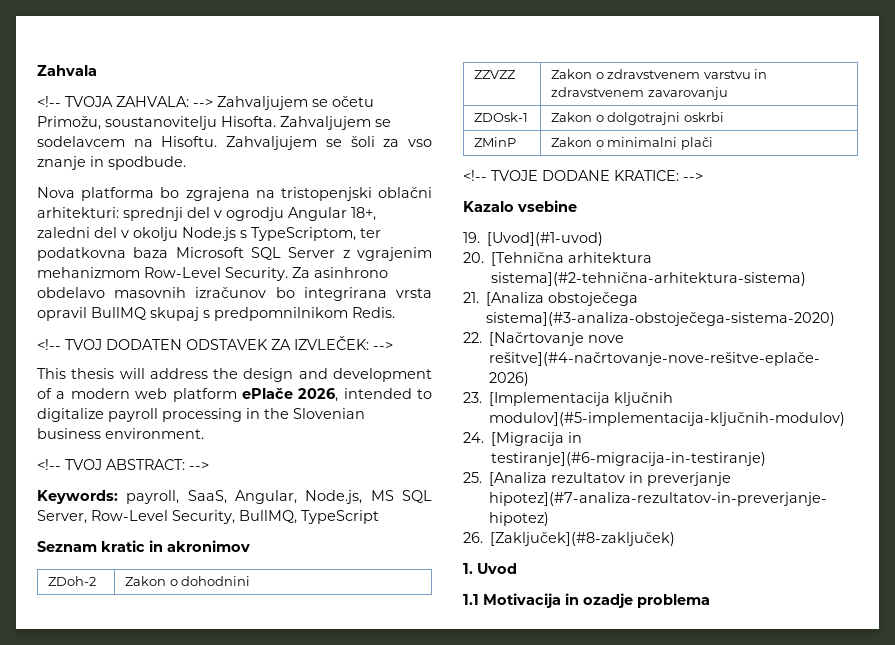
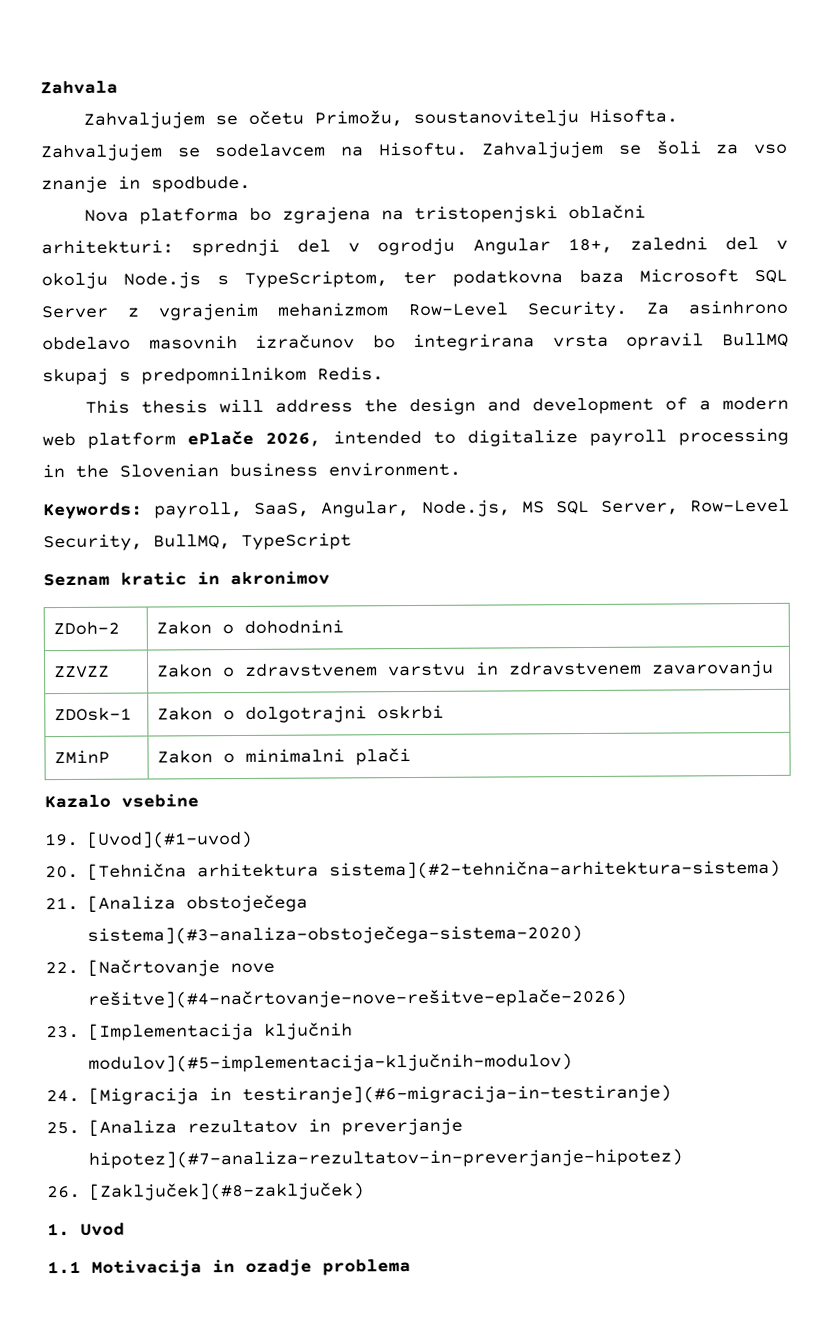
[37,96,213,107] <!-- TVOJA ZAHVALA: --> -> (118, 87) none
[37,336,393,350] // <!-- TVOJ DODATEN ODSTAVEK ZA IZVLEČEK: --> -> (384, 373) none
[37,459,209,470] // <!-- TVOJ ABSTRACT: --> -> (461, 469) none
[463,170,703,181] // <!-- TVOJE DODANE KRATICE: --> -> (412, 757) none

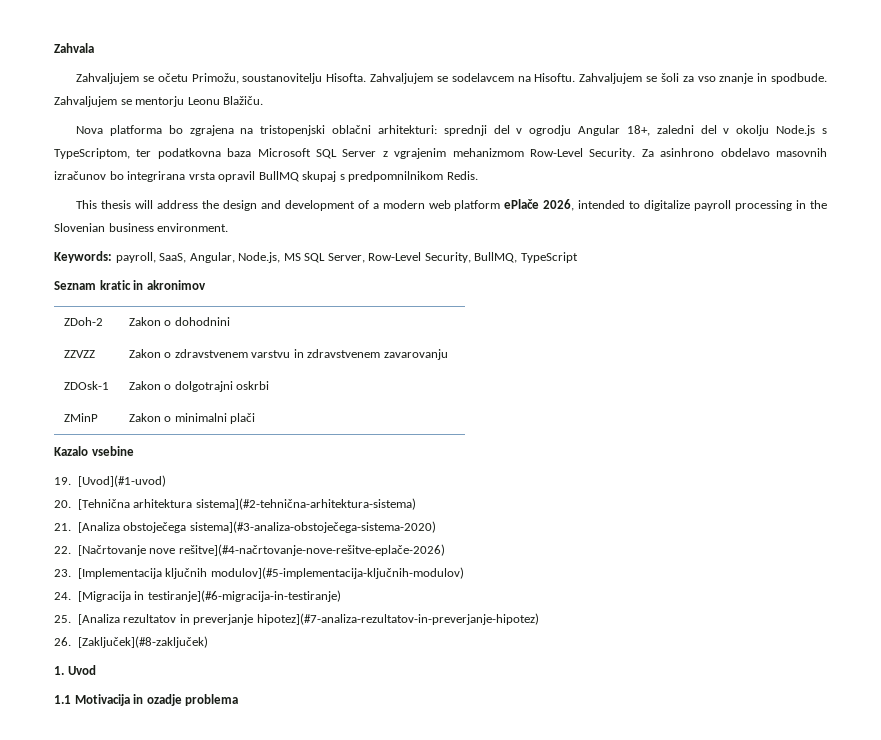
(251, 184) none -> [54,96,264,107] Zahvaljujem se mentorju Leonu Blažiču.

